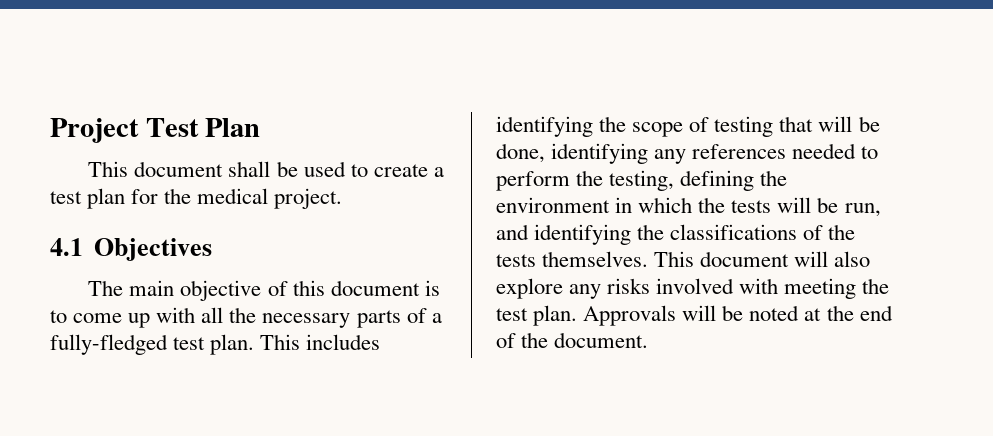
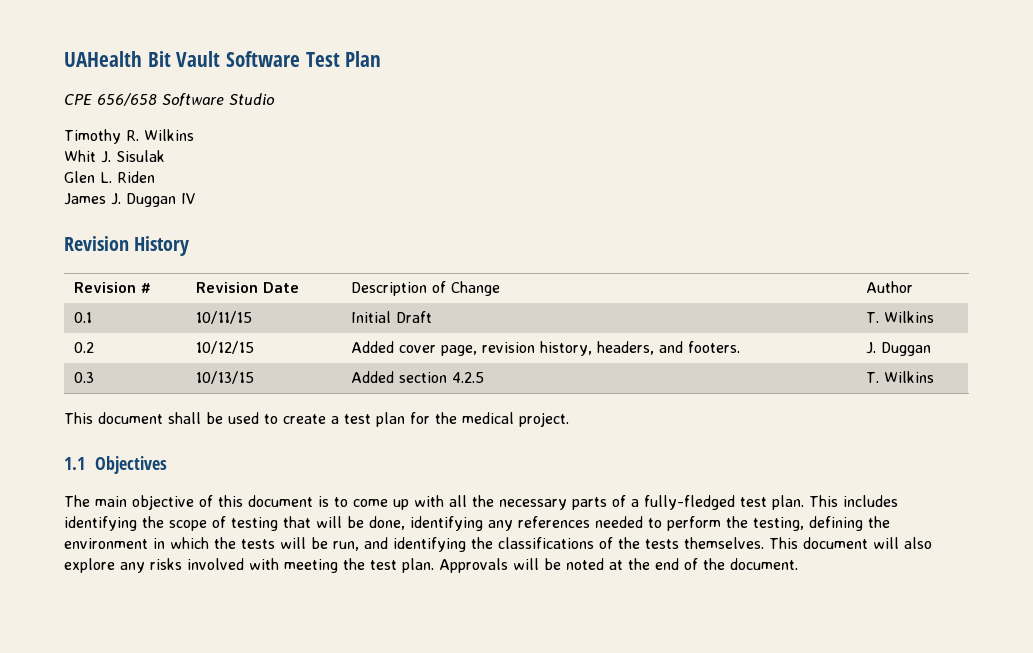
[50,118,261,143] Project Test Plan -> [64,51,382,67] [64,93,275,106] [64,129,194,144] [64,150,165,163] [64,171,155,183] [64,193,196,207] [64,236,190,256] [73,282,151,293] [195,282,299,293] [350,281,500,296] [865,281,913,293] [73,312,92,323] [195,311,252,324] [350,311,432,323] [865,311,934,323] [73,342,94,353] [195,341,254,354] [350,341,740,356] [865,342,931,356] [73,372,94,383] [195,371,254,384] [350,371,484,383] [865,371,934,383] UAHealth Bit Vault Software Test Plan // CPE 656/658 Software Studio // Timothy R. Wilkins // Whit J. Sisulak // Glen L. Riden // James J. Duggan IV // Revision History // Revision # | Revision Date | Description of Change | Author // 0.1 | 10/11/15 | Initial Draft | T. Wilkins // 0.2 | 10/12/15 | Added cover page, revision history, headers, and footers. | J. Duggan // 0.3 | 10/13/15 | Added section 4.2.5 | T. Wilkins
[50,238,83,256] 4.1 -> [64,457,85,470] 1.1

